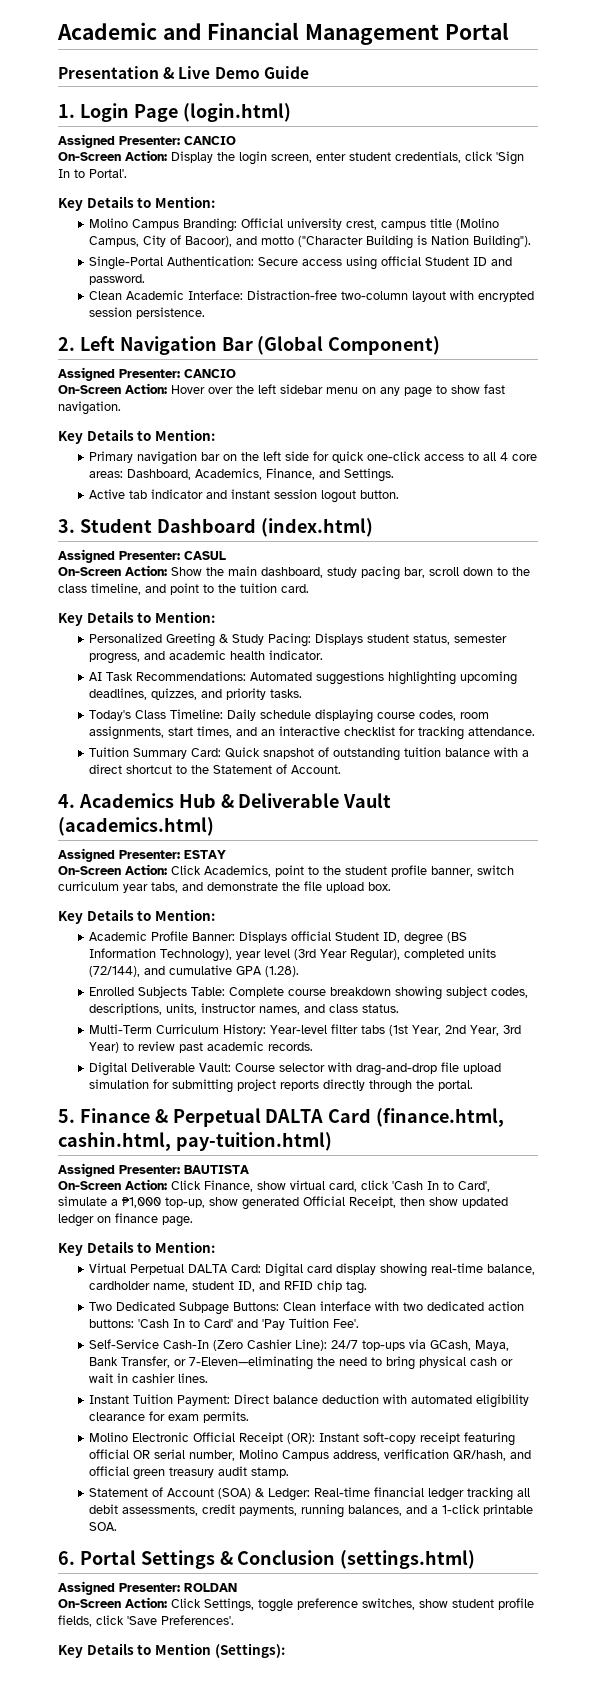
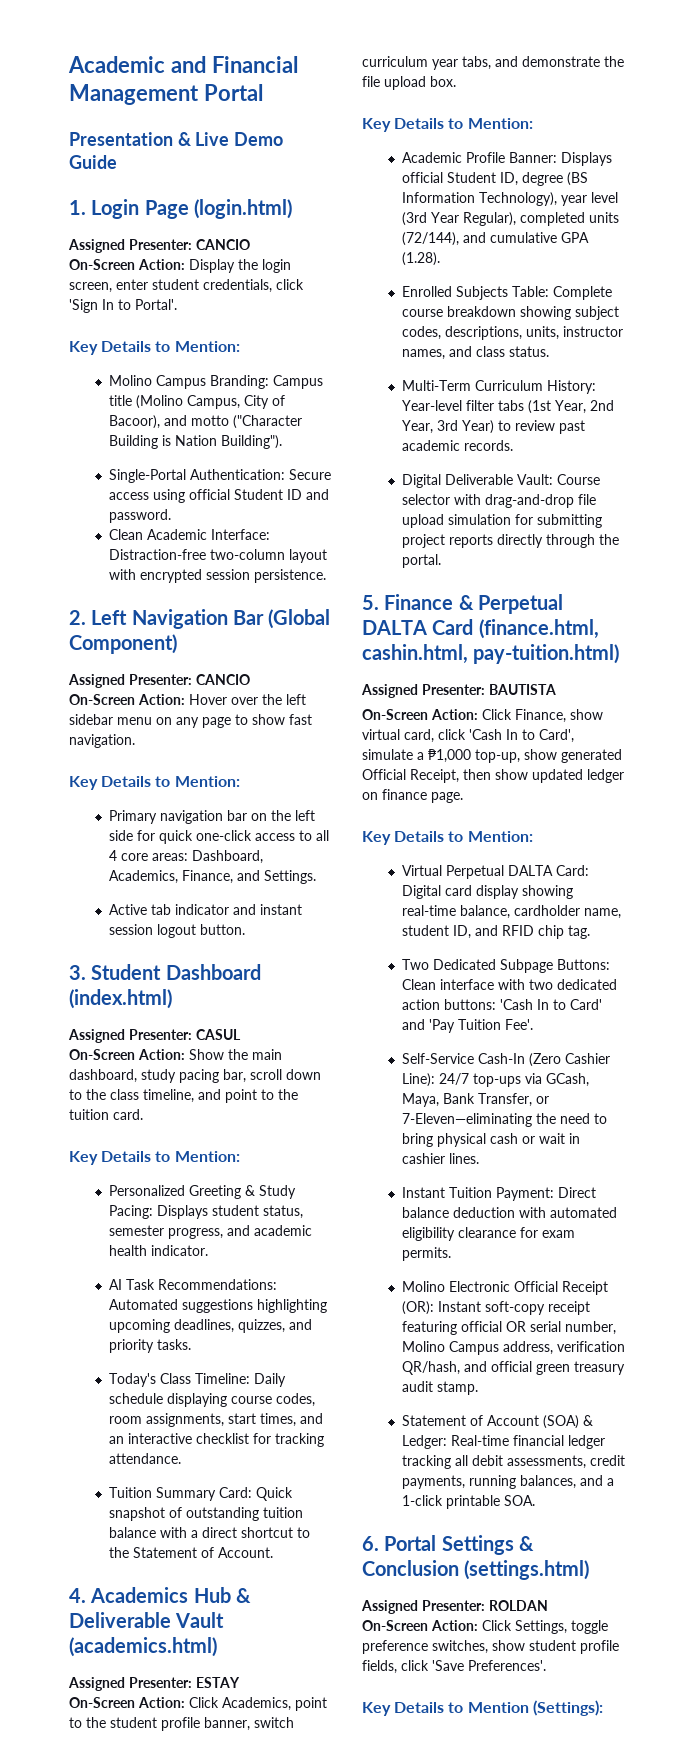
[241,218,427,230] Official university crest, campus -> [272,375,323,389] Campus

